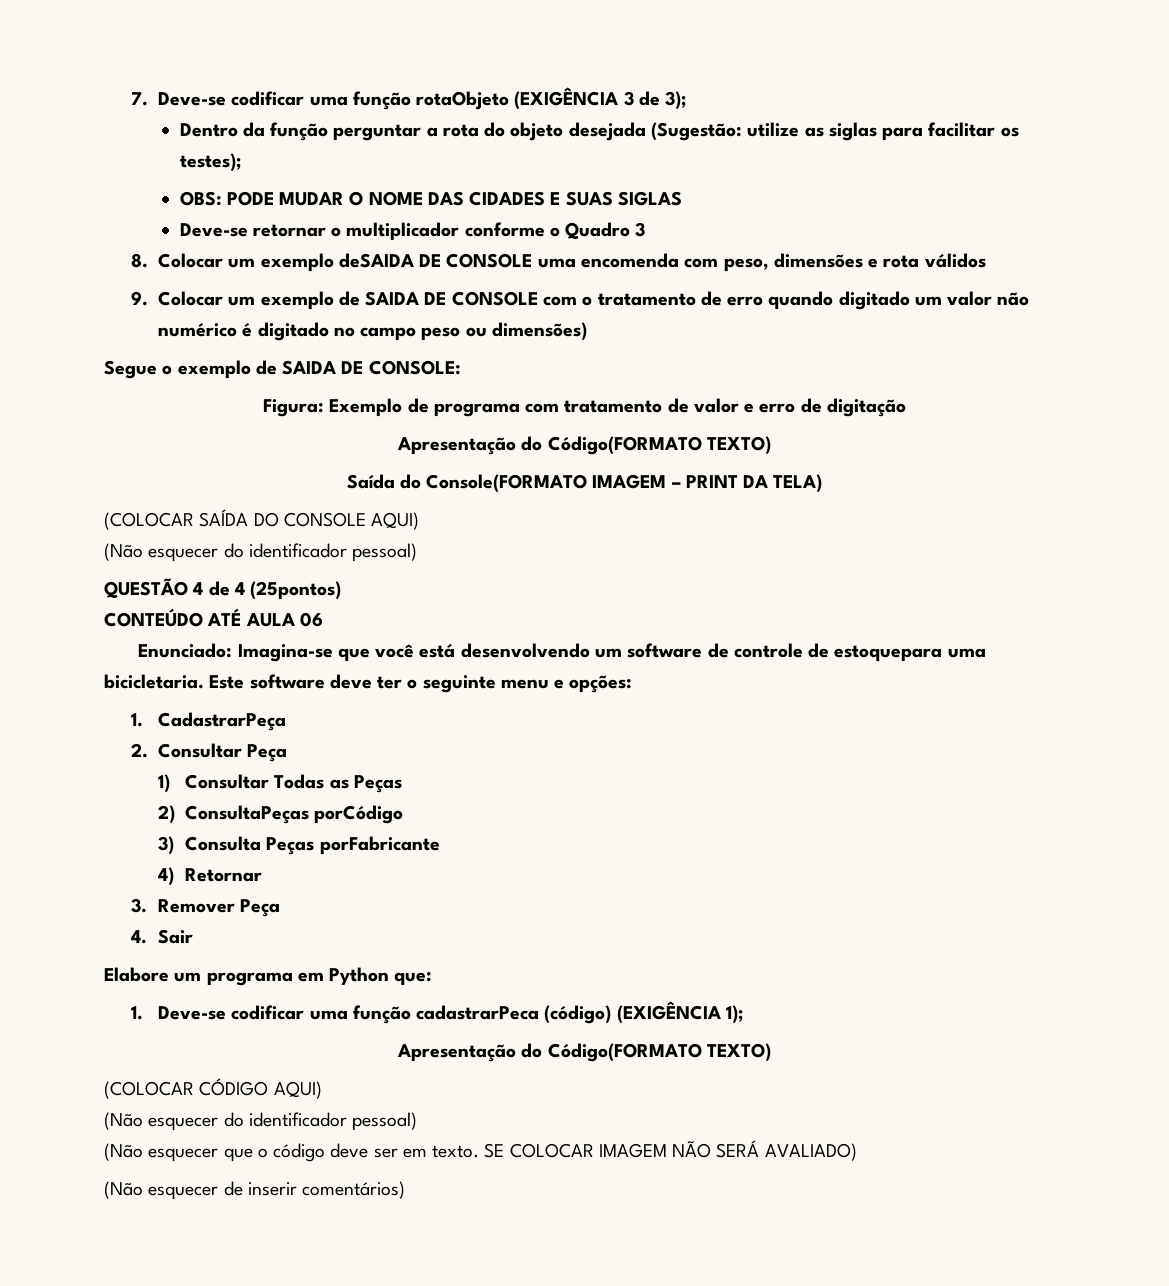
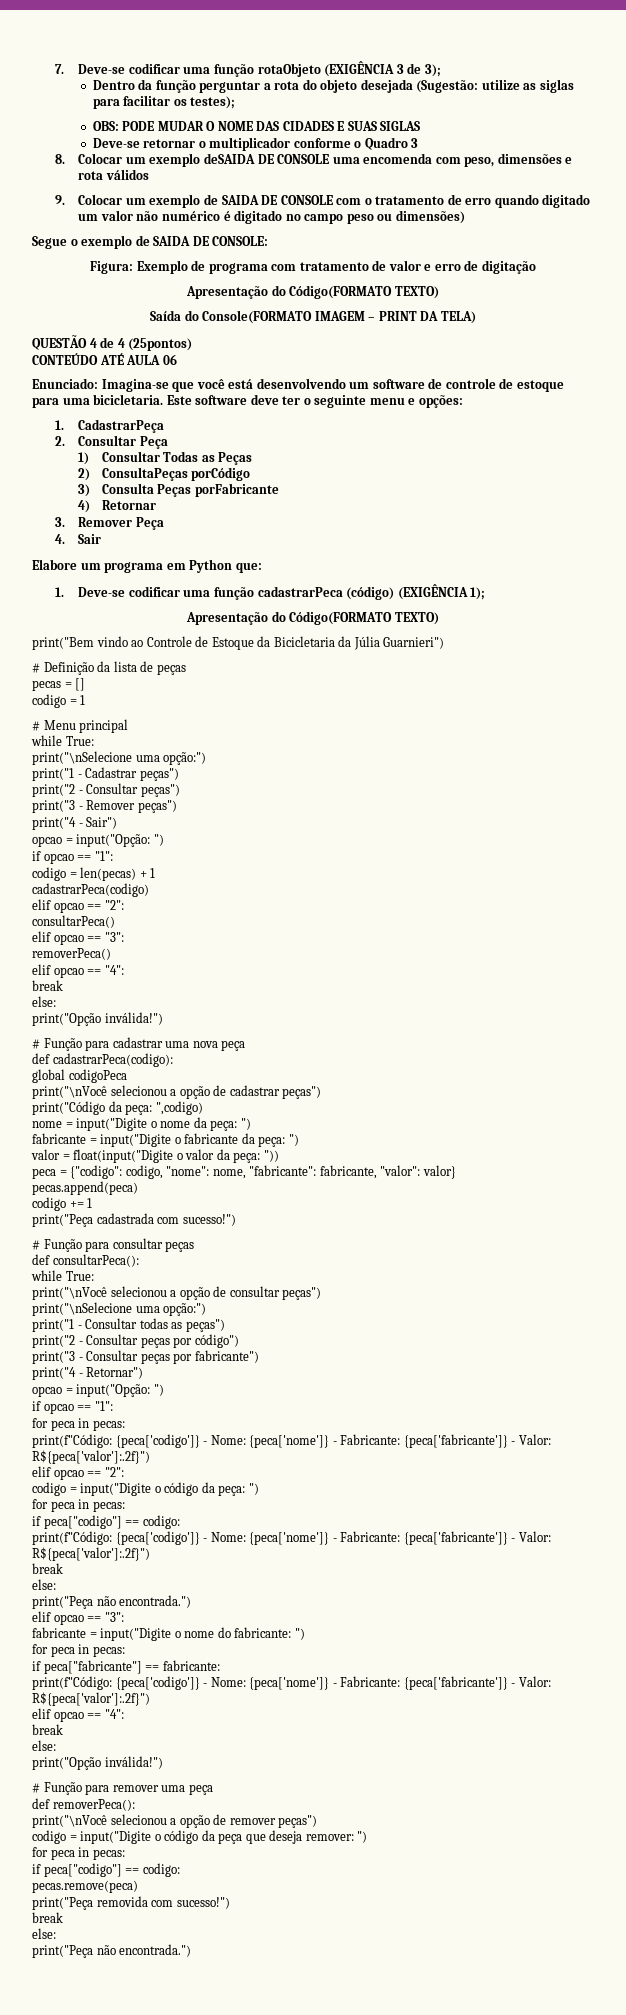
[104,509,420,530] [104,543,418,562] // (COLOCAR SAÍDA DO CONSOLE AQUI) // (Não esquecer do identificador pessoal) -> (476, 317) none
[834,645,943,662] estoquepara -> [516,380,564,392] [32,398,59,408] estoque para
[104,1078,322,1099] [104,1112,418,1131] [104,1140,857,1162] [104,1181,406,1200] (COLOCAR CÓDIGO AQUI) // (Não esquecer do identificador pessoal) // (Não esquecer que o código deve ser em texto. SE COLOCAR IMAGEM NÃO SERÁ AVALIADO) // (Não esquecer de inserir comentários) -> [32,636,445,650] [32,661,186,675] [32,678,86,691] [32,694,86,708] [32,719,129,733] [31,735,94,746] [32,751,207,765] [32,767,179,781] [32,783,180,797] [32,800,177,813] [32,817,118,830] [32,834,164,847] [32,851,113,864] [32,867,156,881] [32,883,149,897] [32,899,124,913] [32,915,115,928] [32,931,124,945] [32,948,111,960] [32,964,124,978] [32,980,63,991] [32,996,56,1007] [32,1012,163,1026] [32,1037,246,1051] [32,1053,173,1067] [32,1069,127,1083] [32,1085,322,1099] [32,1101,203,1115] [32,1117,251,1131] [32,1133,299,1147] [31,1149,279,1163] [32,1165,456,1179] [32,1181,138,1195] [32,1197,93,1211] [32,1213,236,1227] [32,1238,195,1252] [32,1254,139,1267] [31,1270,94,1281] [32,1286,322,1300] [32,1302,207,1316] [32,1318,225,1332] [32,1334,239,1348] [32,1350,259,1364] [32,1367,144,1380] [32,1384,164,1397] [32,1401,113,1414] [32,1418,125,1431] [32,1434,551,1448] [32,1450,150,1464] [32,1466,124,1480] [32,1482,259,1496] [32,1499,125,1512] [32,1515,180,1529] [32,1531,551,1545] [32,1547,150,1561] [32,1563,63,1574] [32,1579,56,1590] [32,1595,192,1609] [32,1611,124,1625] [32,1627,305,1641] [32,1644,125,1657] [32,1660,220,1674] [32,1676,551,1690] [32,1692,150,1706] [32,1708,124,1722] [32,1724,63,1735] [32,1740,56,1751] [32,1756,163,1770] [32,1782,213,1795] [32,1798,135,1811] [32,1814,318,1828] [32,1830,368,1844] [32,1847,125,1860] [32,1863,180,1877] [32,1880,138,1893] [32,1896,230,1910] [32,1912,63,1923] [32,1928,56,1939] [32,1944,192,1958] print("Bem vindo ao Controle de Estoque da Bicicletaria da Júlia Guarnieri") // # Definição da lista de peças // pecas = [] // codigo = 1 // # Menu principal // while True: // print("\nSelecione uma opção:") // print("1 - Cadastrar peças") // print("2 - Consultar peças") // print("3 - Remover peças") // print("4 - Sair") // opcao = input("Opção: ") // if opcao == "1": // codigo = len(pecas) + 1 // cadastrarPeca(codigo) // elif opcao == "2": // consultarPeca() // elif opcao == "3": // removerPeca() // elif opcao == "4": // break // else: // print("Opção inválida!") // # Função para cadastrar uma nova peça // def cadastrarPeca(codigo): // global codigoPeca // print("\nVocê selecionou a opção de cadastrar peças") // print("Código da peça: ",codigo) // nome = input("Digite o nome da peça: ") // fabricante = input("Digite o fabricante da peça: ") // valor = float(input("Digite o valor da peça: ")) // peca = {"codigo": codigo, "nome": nome, "fabricante": fabricante, "valor": valor} // pecas.append(peca) // codigo += 1 // print("Peça cadastrada com sucesso!") // # Função para consultar peças // def consultarPeca(): // while True: // print("\nVocê selecionou a opção de consultar peças") // print("\nSelecione uma opção:") // print("1 - Consultar todas as peças") // print("2 - Consultar peças por código") // print("3 - Consultar peças por fabricante") // print("4 - Retornar") // opcao = input("Opção: ") // if opcao == "1": // for peca in pecas: // print(f"Código: {peca['codigo']} - Nome: {peca['nome']} - Fabricante: {peca['fabricante']} - Valor: R${peca['valor']:.2f}") // elif opcao == "2": // codigo = input("Digite o código da peça: ") // for peca in pecas: // if peca["codigo"] == codigo: // print(f"Código: {peca['codigo']} - Nome: {peca['nome']} - Fabricante: {peca['fabricante']} - Valor: R${peca['valor']:.2f}") // break // else: // print("Peça não encontrada.") // elif opcao == "3": // fabricante = input("Digite o nome do fabricante: ") // for peca in pecas: // if peca["fabricante"] == fabricante: // print(f"Código: {peca['codigo']} - Nome: {peca['nome']} - Fabricante: {peca['fabricante']} - Valor: R${peca['valor']:.2f}") // elif opcao == "4": // break // else: // print("Opção inválida!") // # Função para remover uma peça // def removerPeca(): // print("\nVocê selecionou a opção de remover peças") // codigo = input("Digite o código da peça que deseja remover: ") // for peca in pecas: // if peca["codigo"] == codigo: // pecas.remove(peca) // print("Peça removida com sucesso!") // break // else: // print("Peça não encontrada.")

